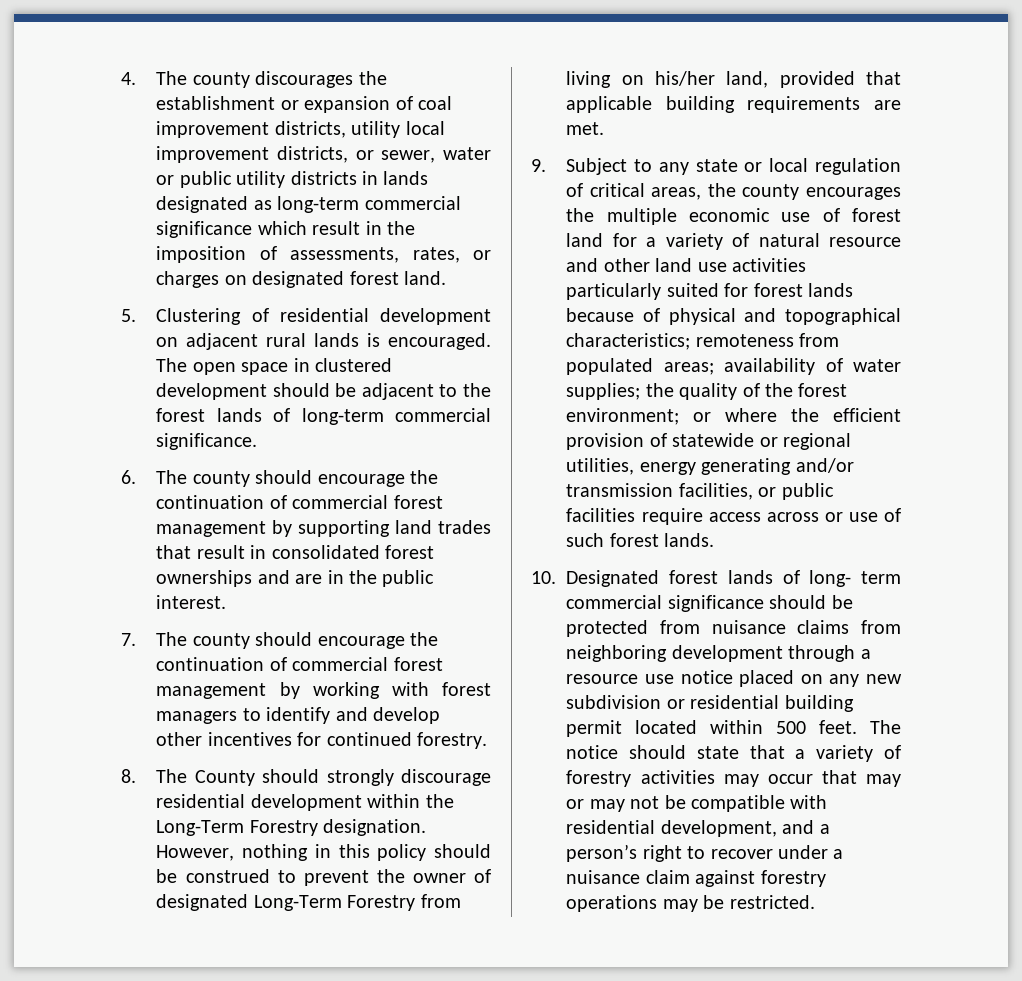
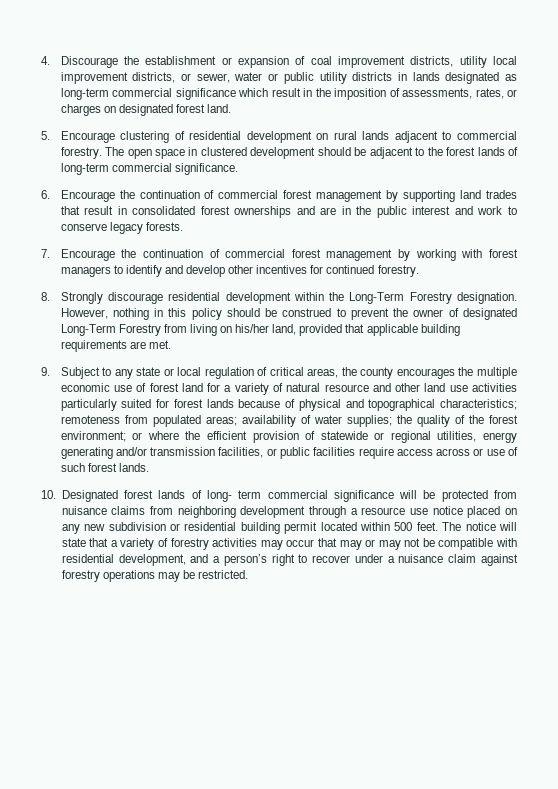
[156,71,354,88] The county discourages -> [60,56,118,68] Discourage
[156,308,242,325] Clustering -> [60,131,170,143] Encourage clustering
[186,333,259,350] adjacent -> (329, 136) none
[367,333,491,350] is encouraged. -> [394,131,517,143] [60,147,102,159] adjacent to commercial forestry.
[156,470,405,487] The county should encourage -> [60,190,115,202] Encourage
[156,595,227,609] [121,632,405,649] interest. // 7. The county should encourage -> [412,206,518,215] [60,222,183,234] [41,249,115,261] interest and work to conserve legacy forests. // 7. Encourage
[156,769,394,786] The County should strongly -> [60,292,103,304] Strongly
[769,595,827,609] should -> [399,490,418,499] will
[629,745,687,759] should -> [498,522,517,531] will

